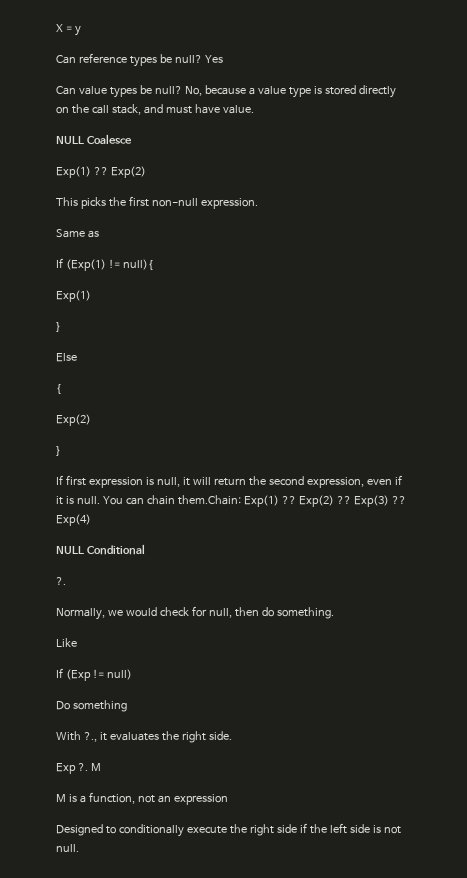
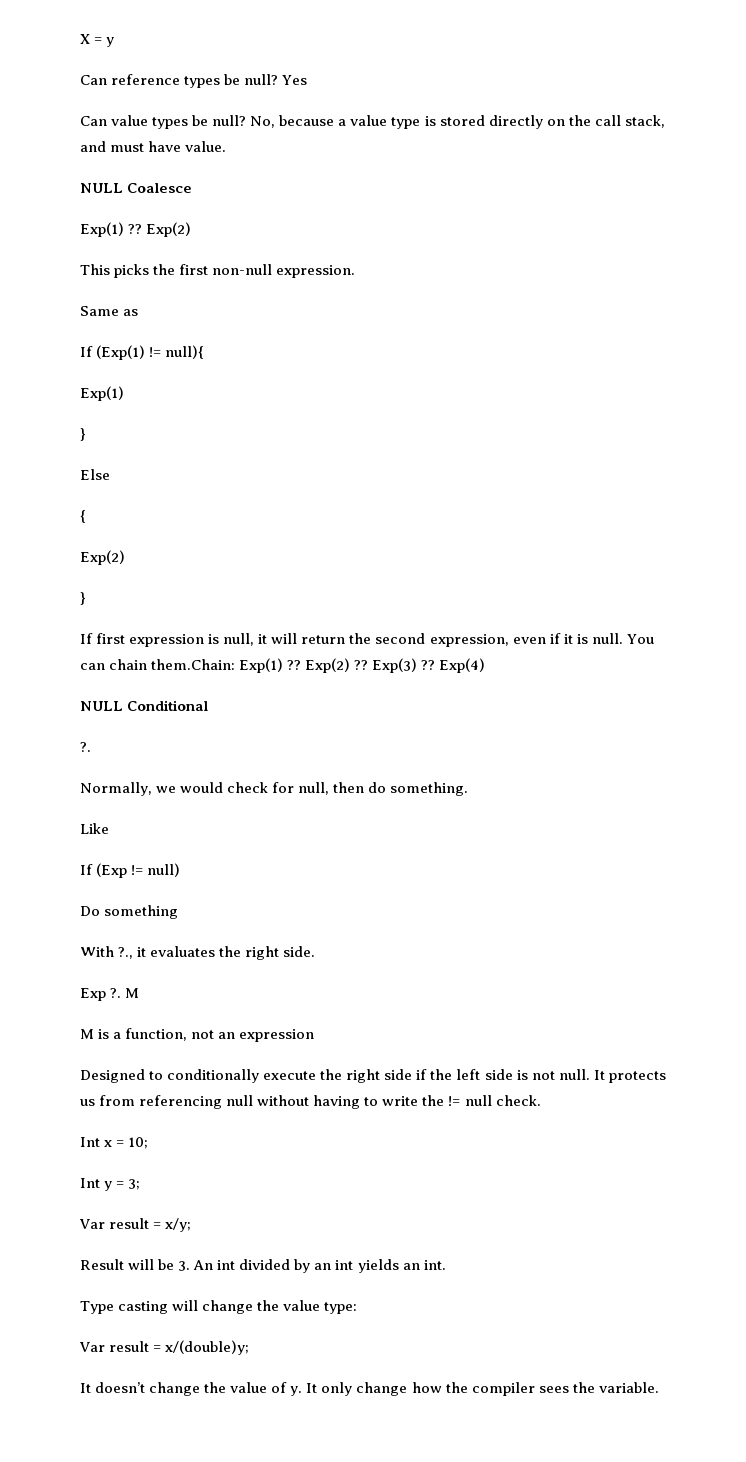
(79, 848) none -> [593,1070,666,1083] [80,1095,541,1109] [80,1137,149,1149] [80,1178,141,1191] [79,1218,192,1232] [80,1259,446,1273] [80,1300,358,1314] [79,1340,250,1355] [80,1382,659,1396] It protects us from referencing null without having to write the != null check. // Int x = 10; // Int y = 3; // Var result = x/y; // Result will be 3. An int divided by an int yields an int. // Type casting will change the value type: // Var result = x/(double)y; // It doesn’t change the value of y. It only change how the compiler sees the variable.

